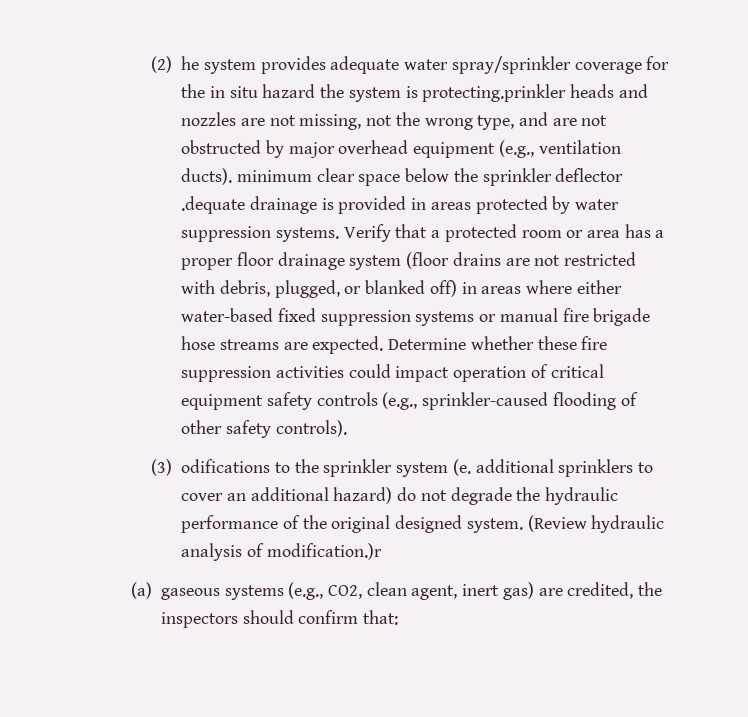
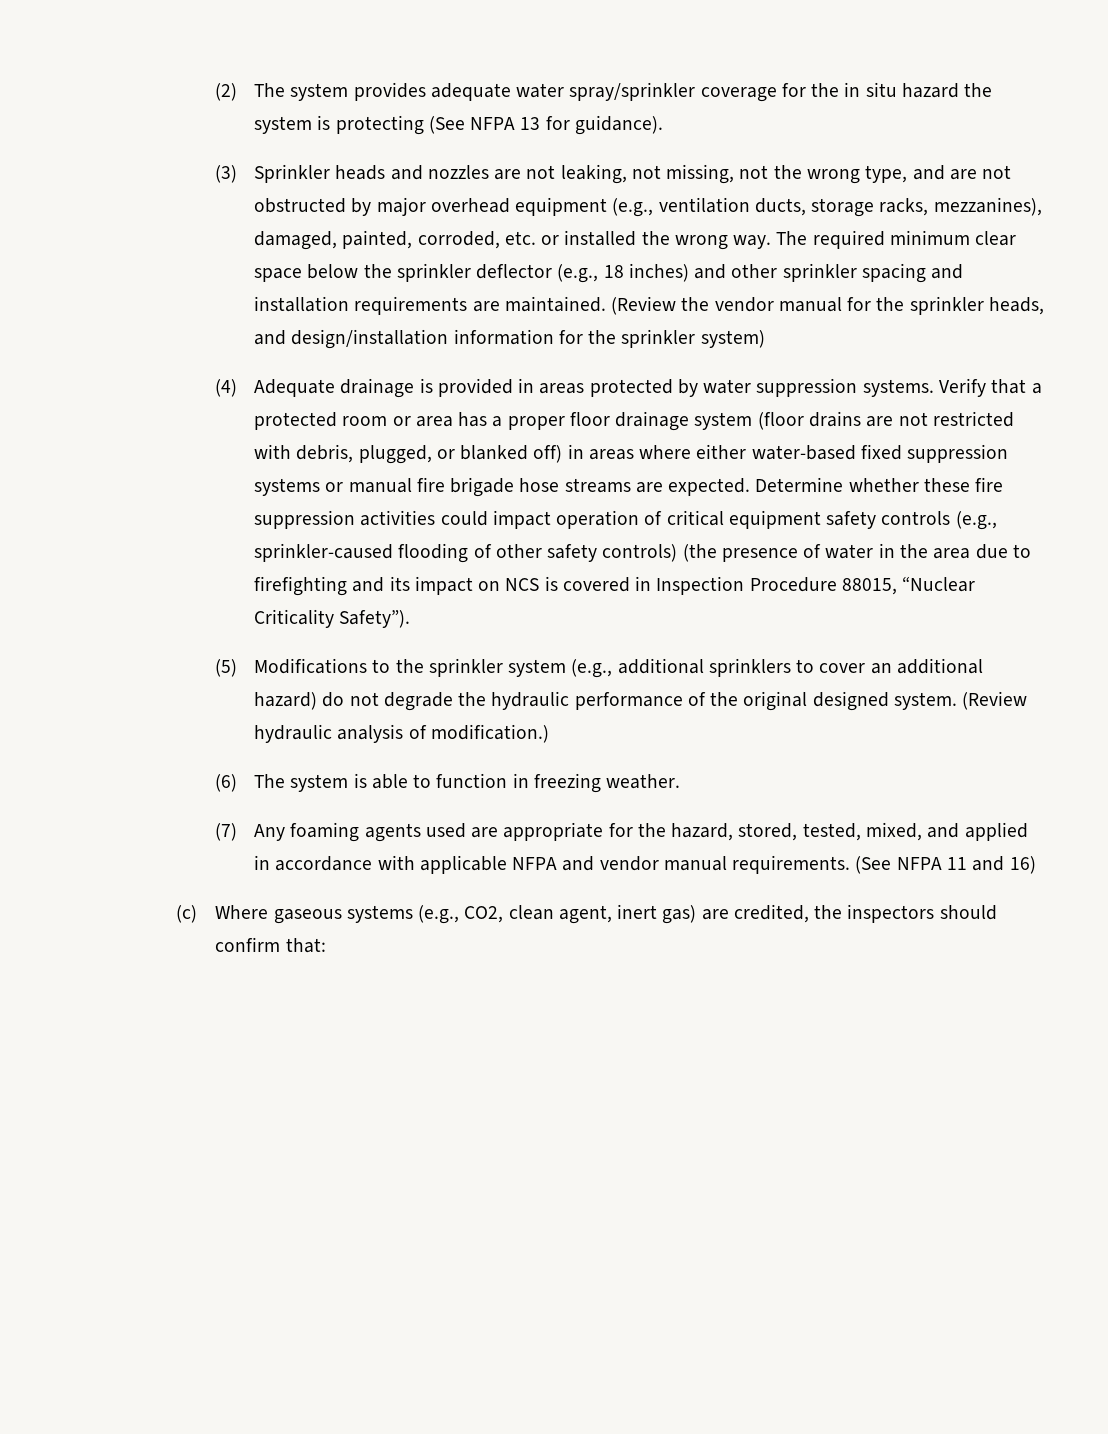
[181,56,200,70] he -> [254,83,286,97] The
[422,84,567,102] protecting.prinkler -> [335,115,663,135] [215,164,331,183] protecting (See NFPA 13 for guidance). // (3) Sprinkler
(296, 120) none -> [560,164,661,184] leaking, not
[181,168,233,185] ducts). -> [754,197,1042,217] [254,230,885,250] ducts, storage racks, mezzanines), damaged, painted, corroded, etc. or installed the wrong way. The required
[181,196,246,214] .dequate -> [557,263,964,283] [254,296,1044,315] [254,329,765,349] [215,379,336,397] (e.g., 18 inches) and other sprinkler spacing and installation requirements are maintained. (Review the vendor manual for the sprinkler heads, and design/installation information for the sprinkler system) // (4) Adequate
[275,420,347,437] [151,459,271,476] controls). // (3) odifications -> [602,543,1031,562] [254,576,976,596] [254,609,411,628] [215,658,368,677] controls) (the presence of water in the area due to firefighting and its impact on NCS is covered in Inspection Procedure 88015, “Nuclear Criticality Safety”). // (5) Modifications
[452,459,471,476] (e. -> [571,659,613,678] (e.g.,
[266,543,382,560] [131,582,153,599] modification.)r // (a) -> [430,724,549,743] [215,773,681,793] [215,822,1028,842] [254,855,1036,874] [176,905,269,923] modification.) // (6) The system is able to function in freezing weather. // (7) Any foaming agents used are appropriate for the hazard, stored, tested, mixed, and applied in accordance with applicable NFPA and vendor manual requirements. (See NFPA 11 and 16) // (c) Where

